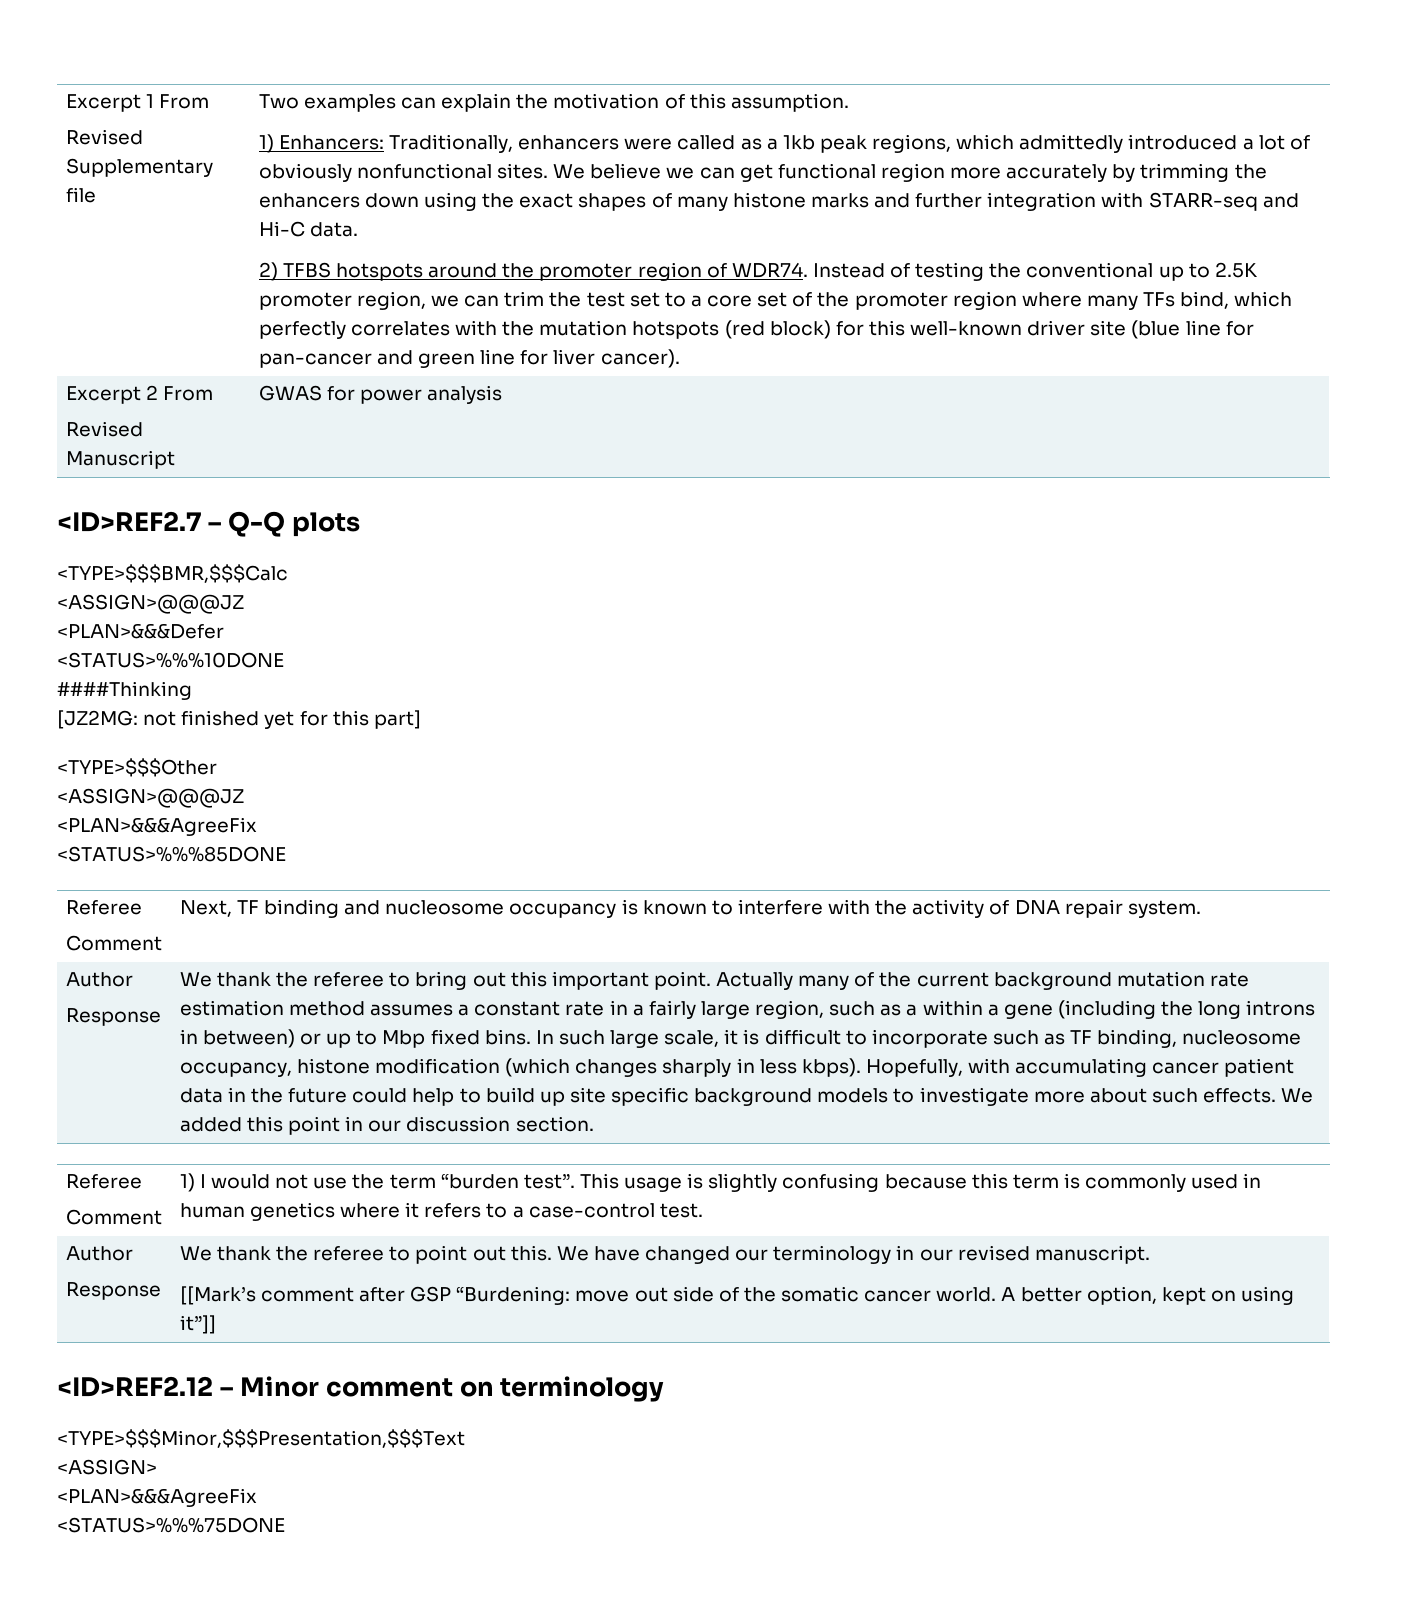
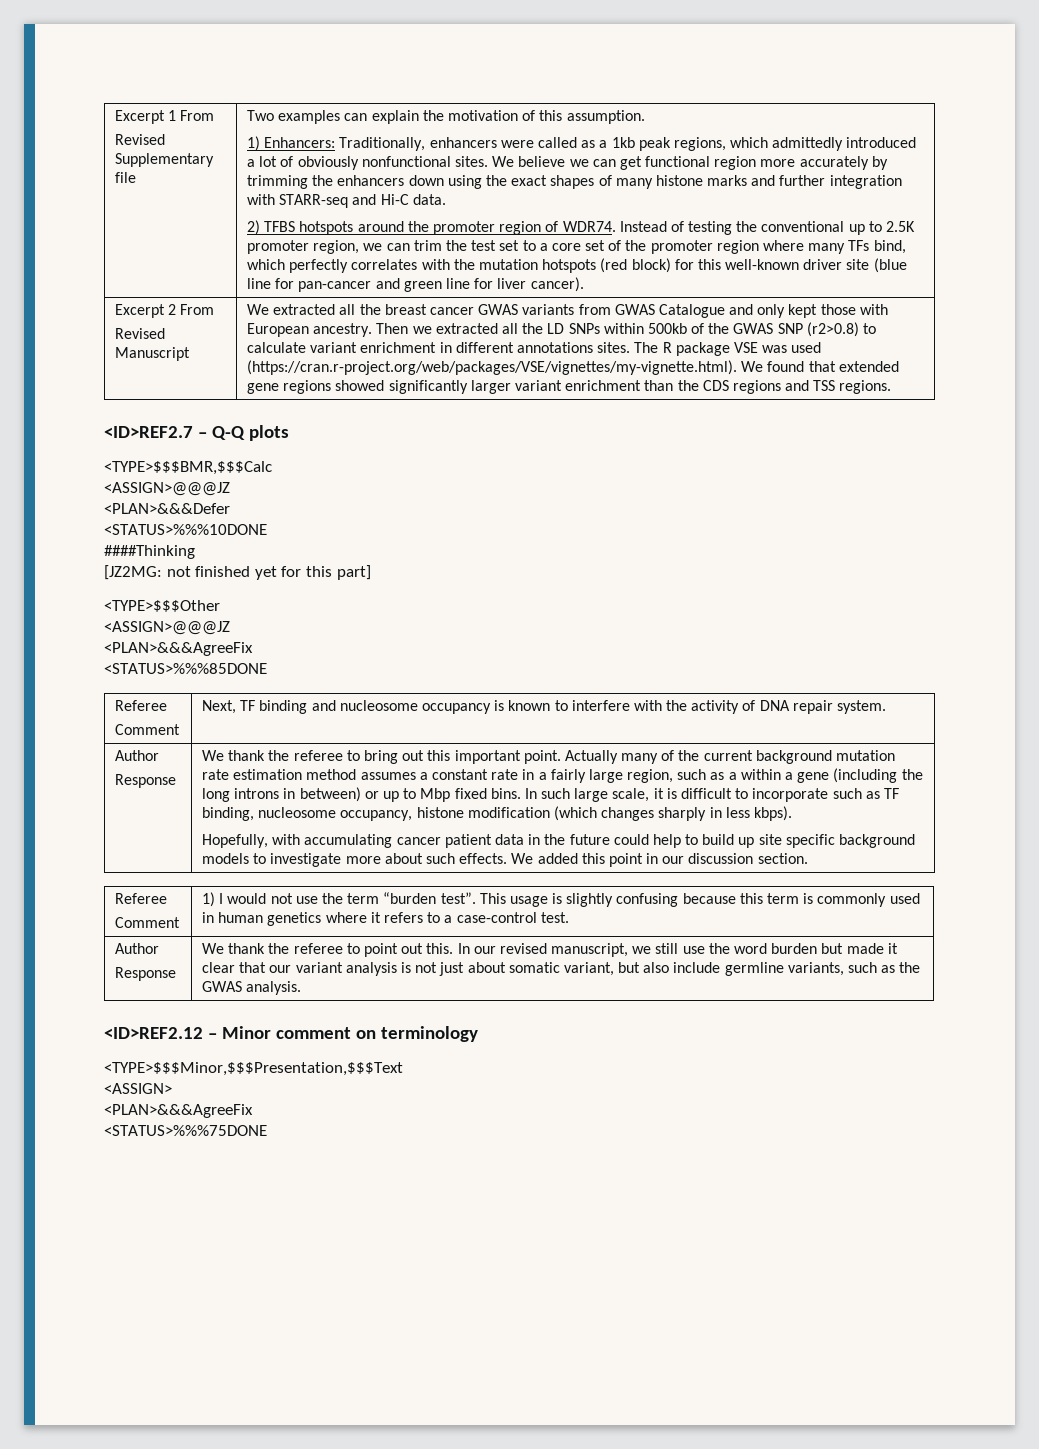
[258,385,503,404] GWAS for power analysis -> [247,304,888,318] [247,322,876,337] [247,342,822,356] [247,360,899,375] [247,380,892,394] We extracted all the breast cancer GWAS variants from GWAS Catalogue and only kept those with European ancestry. Then we extracted all the LD SNPs within 500kb of the GWAS SNP (r2>0.8) to calculate variant enrichment in different annotations sites. The R package VSE was used (https://cran.r-project.org/web/packages/VSE/vignettes/my-vignette.html). We found that extended gene regions showed significantly larger variant enrichment than the CDS regions and TSS regions.
(861, 1067) none -> (792, 813) //
[556,1245,1150,1264] [179,1286,1295,1305] [179,1315,216,1334] We have changed our terminology in our revised manuscript. // [[Mark’s comment after GSP “Burdening: move out side of the somatic cancer world. A better option, kept on using it”]] -> [457,943,898,957] [202,962,921,976] [202,981,302,995] In our revised manuscript, we still use the word burden but made it clear that our variant analysis is not just about somatic variant, but also include germline variants, such as the GWAS analysis.

